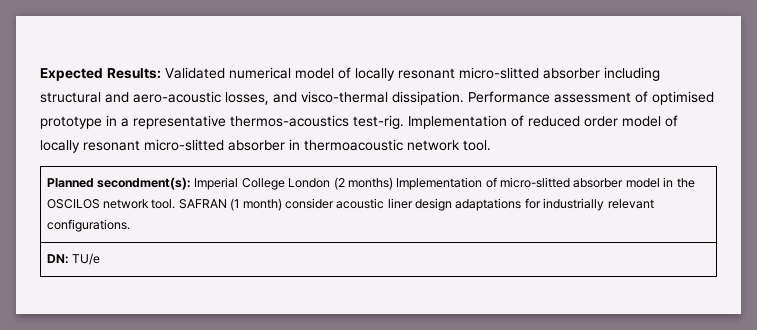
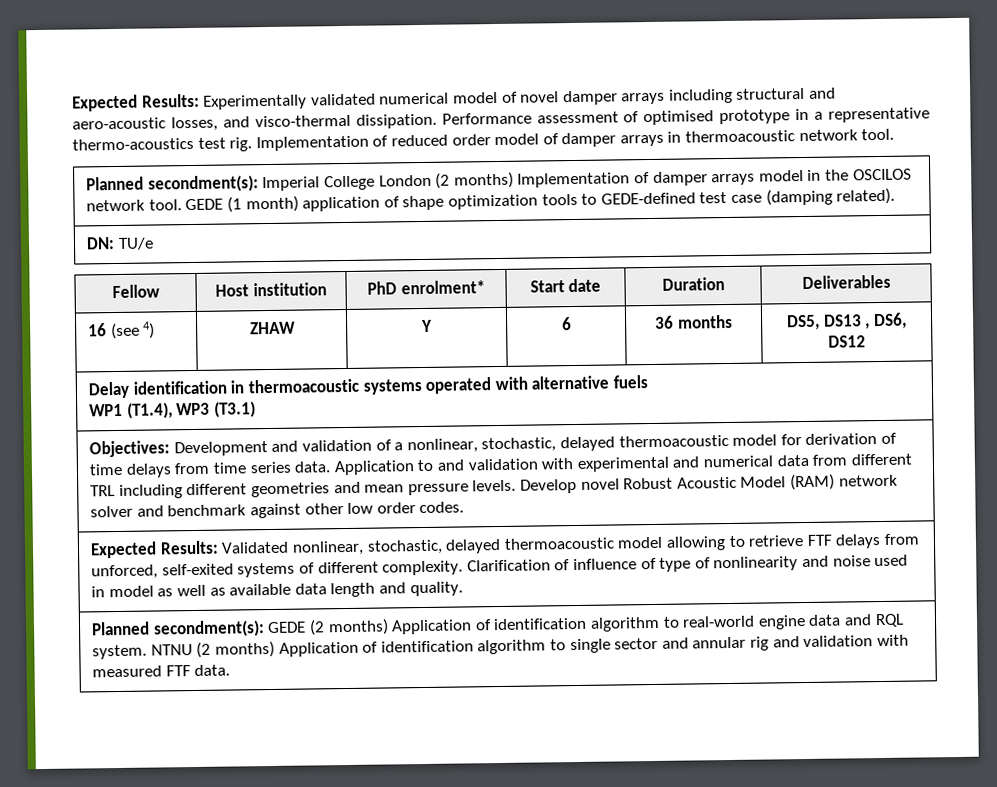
[40,67,225,81] Expected Results: Validated -> [72,93,376,112] Expected Results: Experimentally validated
[355,67,600,81] locally resonant micro-slitted absorber -> [520,90,666,106] novel damper arrays
[230,115,404,129] thermos-acoustics test-rig. -> [72,137,253,152] thermo-acoustics test rig.
[40,139,285,153] locally resonant micro-slitted absorber -> [561,132,664,148] damper arrays
[500,177,624,188] micro-slitted absorber -> [652,171,756,186] damper arrays
[178,199,227,209] SAFRAN -> [185,198,224,211] GEDE
[284,198,654,211] [46,219,130,232] [46,253,101,265] consider acoustic liner design adaptations for industrially relevant configurations. // DN: TU/e -> [302,187,896,212] [86,237,154,250] [111,284,160,299] [215,282,327,297] [367,280,485,295] [529,278,602,293] [661,277,725,291] [801,274,891,290] [88,321,156,340] [249,321,296,335] [421,319,432,333] [561,317,572,331] [654,314,733,329] [787,312,907,331] [828,335,866,348] [88,375,648,399] [89,401,257,419] [89,432,897,458] [89,453,912,478] [90,473,898,499] [90,501,465,519] [90,533,920,559] [91,554,909,580] [91,581,463,598] [91,613,904,638] [92,634,909,660] [92,664,231,678] application of shape optimization tools to GEDE-defined test case (damping related). // DN: TU/e // Fellow | Host institution | PhD enrolment* | Start date | Duration | Deliverables // 16 (see 4) | ZHAW | Y | 6 | 36 months | DS5, DS13 , DS6, DS12 // Delay identification in thermoacoustic systems operated with alternative fuels // WP1 (T1.4), WP3 (T3.1) // Objectives: Development and validation of a nonlinear, stochastic, delayed thermoacoustic model for derivation of time delays from time series data. Application to and validation with experimental and numerical data from different TRL including different geometries and mean pressure levels. Develop novel Robust Acoustic Model (RAM) network solver and benchmark against other low order codes. // Expected Results: Validated nonlinear, stochastic, delayed thermoacoustic model allowing to retrieve FTF delays from unforced, self-exited systems of different complexity. Clarification of influence of type of nonlinearity and noise used in model as well as available data length and quality. // Planned secondment(s): GEDE (2 months) Application of identification algorithm to real-world engine data and RQL system. NTNU (2 months) Application of identification algorithm to single sector and annular rig and validation with measured FTF data.

